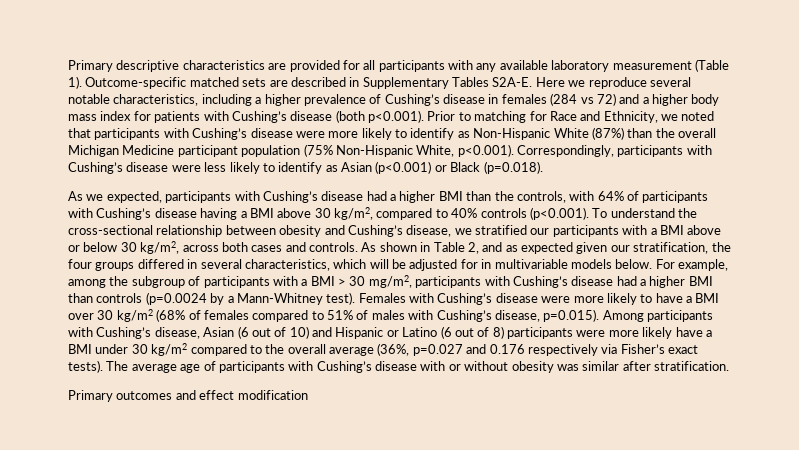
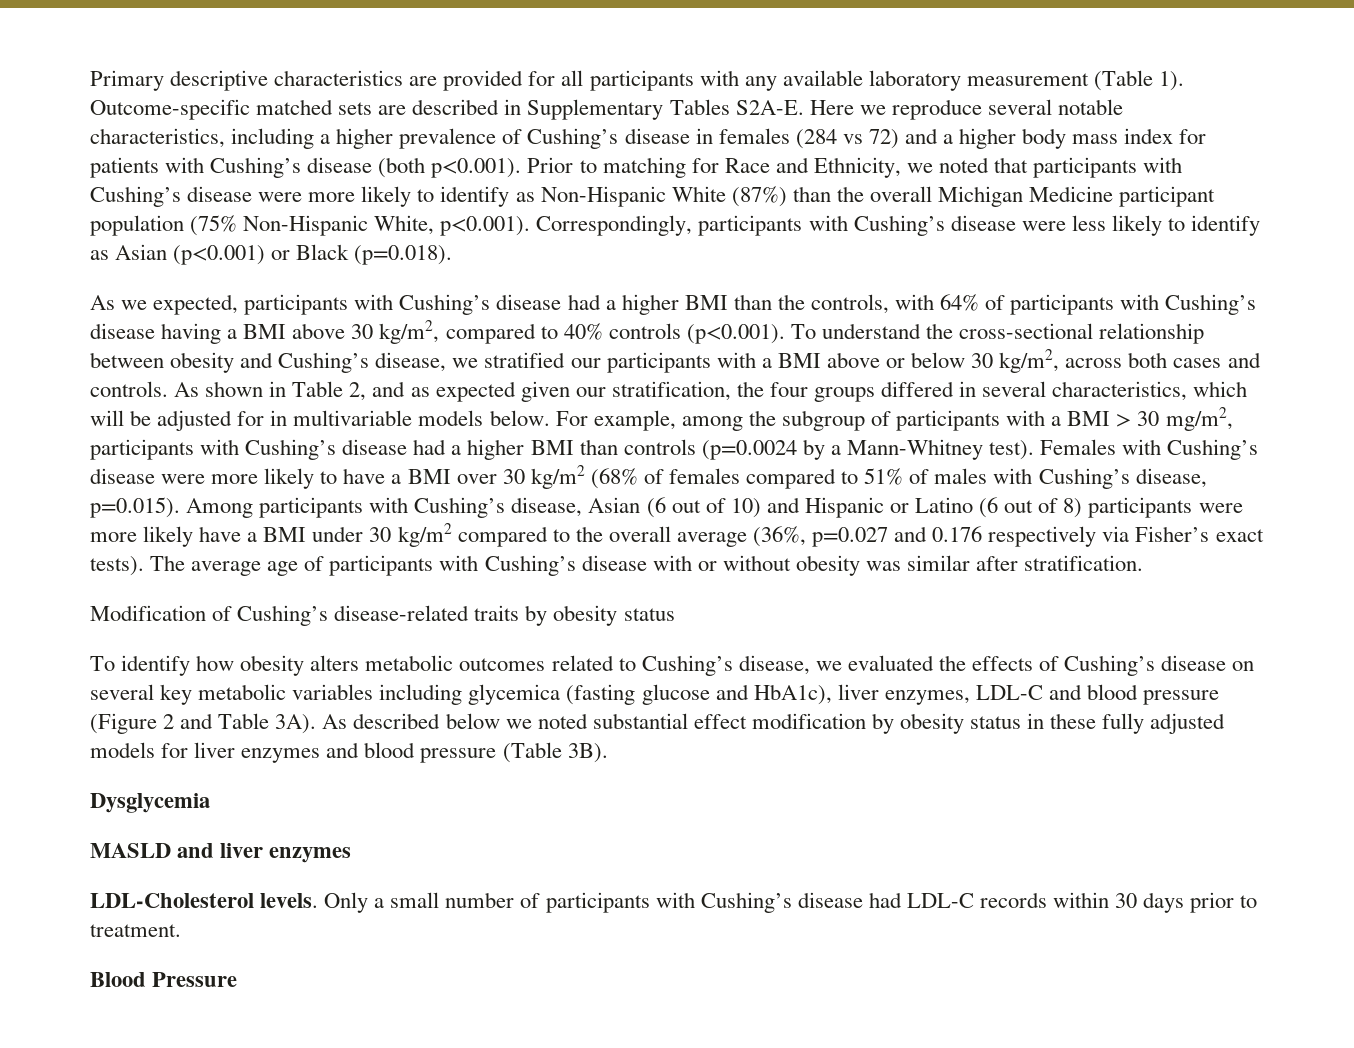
[68,390,308,402] Primary outcomes and effect modification -> [90,605,675,626] [90,655,1255,676] [90,684,1220,705] [90,713,1226,734] [90,742,608,763] [90,793,210,813] [90,843,352,863] [90,892,1258,913] [90,924,181,937] [90,972,238,987] Modification of Cushing’s disease-related traits by obesity status // To identify how obesity alters metabolic outcomes related to Cushing’s disease, we evaluated the effects of Cushing’s disease on several key metabolic variables including glycemica (fasting glucose and HbA1c), liver enzymes, LDL-C and blood pressure (Figure 2 and Table 3A). As described below we noted substantial effect modification by obesity status in these fully adjusted models for liver enzymes and blood pressure (Table 3B). // Dysglycemia // MASLD and liver enzymes // LDL-Cholesterol levels. Only a small number of participants with Cushing’s disease had LDL-C records within 30 days prior to treatment. // Blood Pressure

